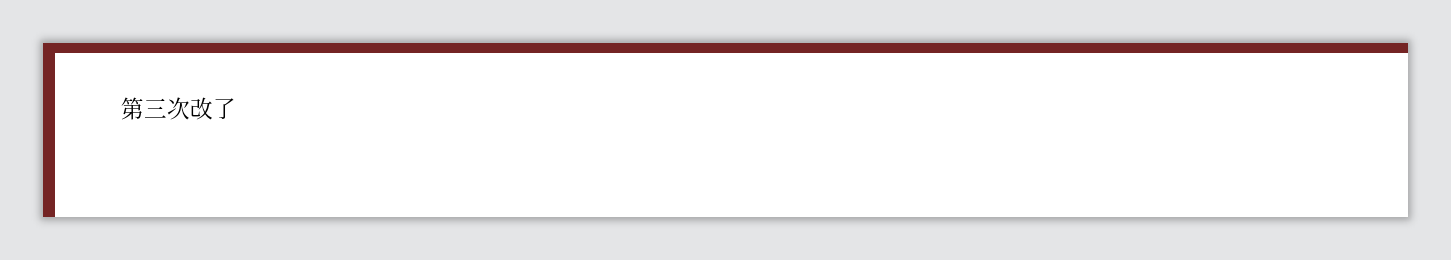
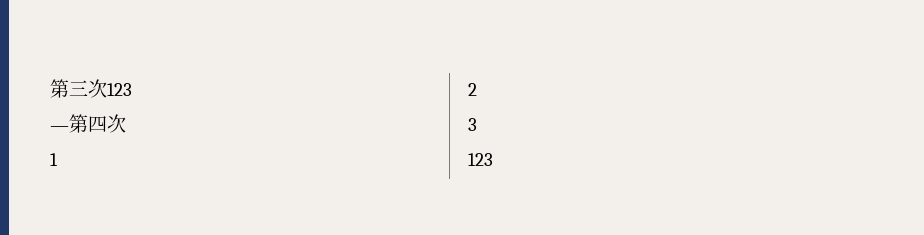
[190,97,236,120] 改了 -> [107,83,132,96] [50,114,126,133] [50,153,58,166] [468,83,477,96] [468,118,477,131] [468,153,493,166] 123 // —第四次 // 1 // 2 // 3 // 123

